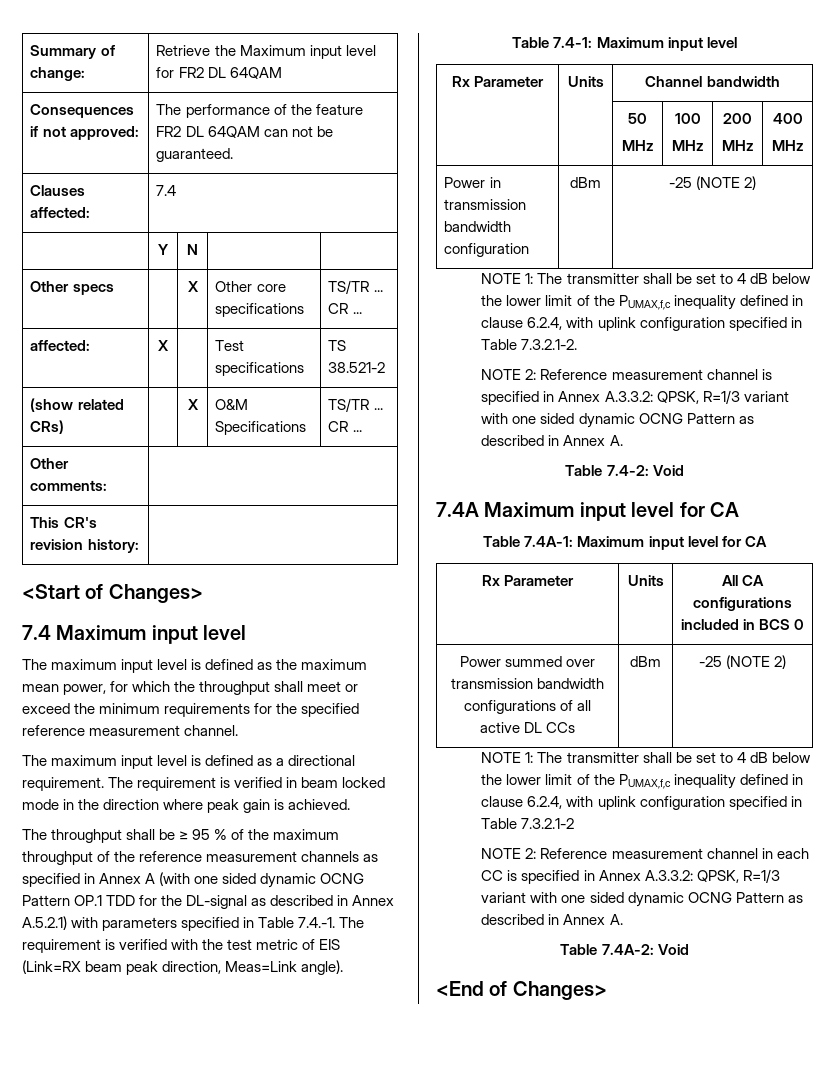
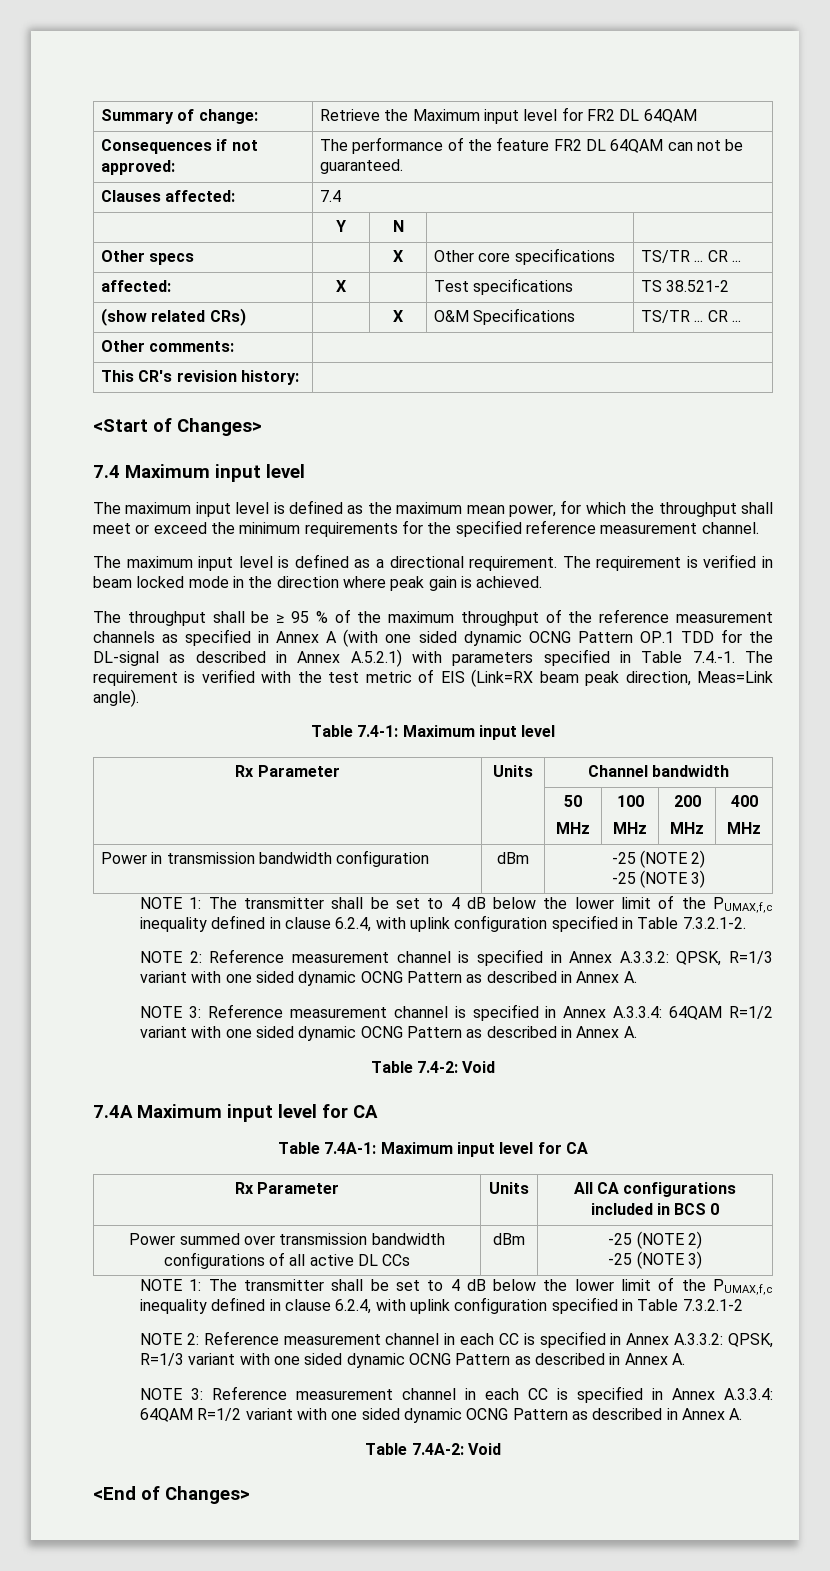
(757, 183) none -> [611,870,706,888] // -25 (NOTE 3)
(623, 440) none -> [140,1004,773,1021] [140,1026,637,1041] // NOTE 3: Reference measurement channel is specified in Annex A.3.3.4: 64QAM R=1/2 variant with one sided dynamic OCNG Pattern as described in Annex A.
(787, 662) none -> [608,1251,702,1269] // -25 (NOTE 3)
(623, 919) none -> [140,1386,773,1403] [140,1408,743,1423] // NOTE 3: Reference measurement channel in each CC is specified in Annex A.3.3.4: 64QAM R=1/2 variant with one sided dynamic OCNG Pattern as described in Annex A.

